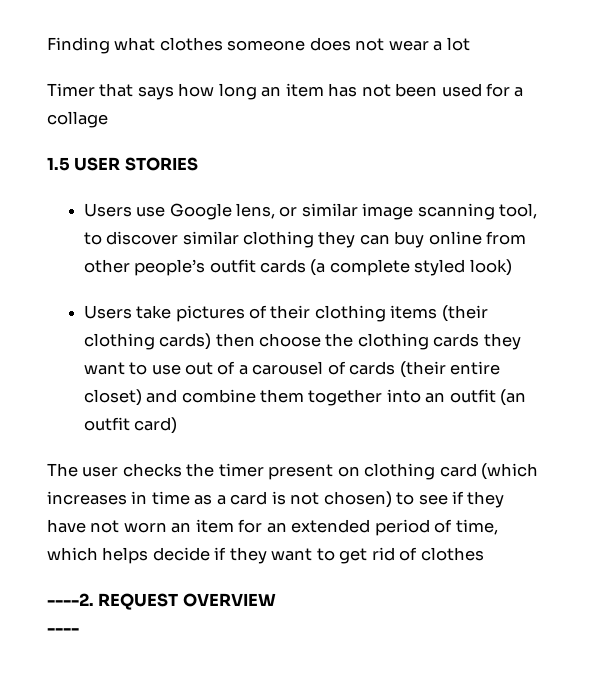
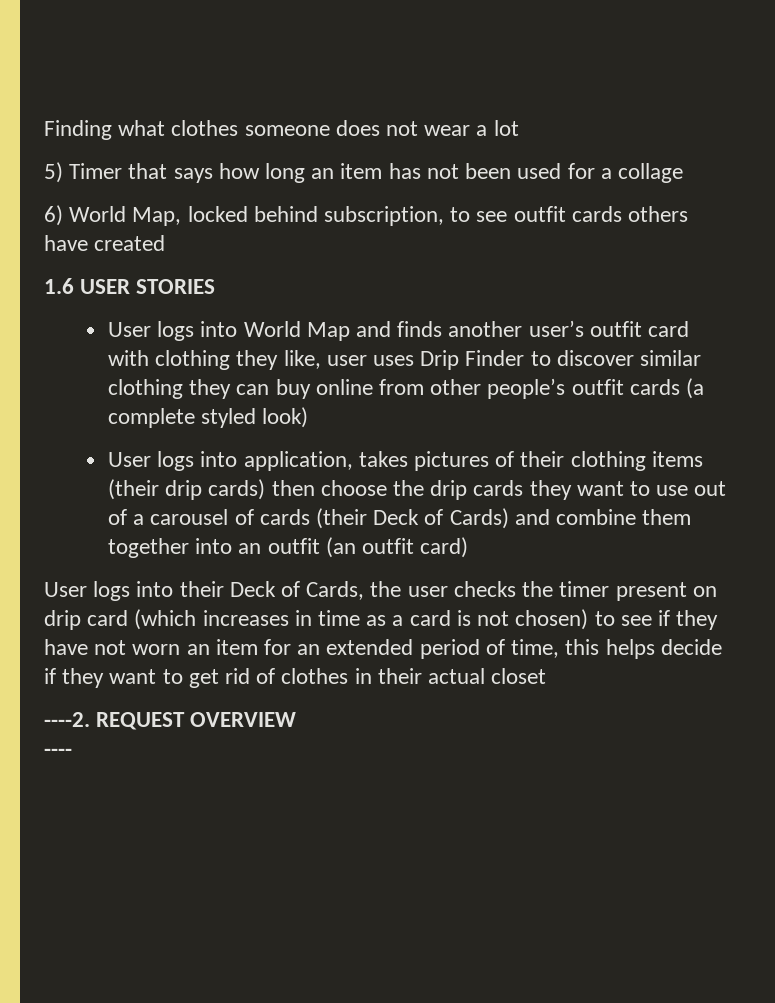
(470, 44) none -> [44,162,63,183] 5)
[47,157,198,171] [83,203,538,220] 1.5 USER STORIES // Users use Google lens, or similar image scanning tool, -> [44,205,689,226] [44,235,166,251] [44,278,216,294] [107,320,690,341] [107,350,525,370] 6) World Map, locked behind subscription, to see outfit cards others have created // 1.6 USER STORIES // User logs into World Map and finds another user’s outfit card with clothing they like, user uses Drip Finder
[83,305,172,319] Users take -> [107,451,408,471] User logs into application, takes
[83,333,155,350] clothing -> [165,480,203,500] drip
[357,333,429,350] clothing -> [430,480,468,500] drip
[450,361,501,375] [83,389,142,406] entire closet) -> [373,508,509,529] Deck of Cards)
[47,463,78,477] The -> [44,581,402,601] User logs into their Deck of Cards, the
[364,463,436,480] clothing -> [44,610,81,630] drip
[47,547,98,561] which -> [565,639,600,655] this
(484, 554) none -> [354,668,547,684] in their actual closet

